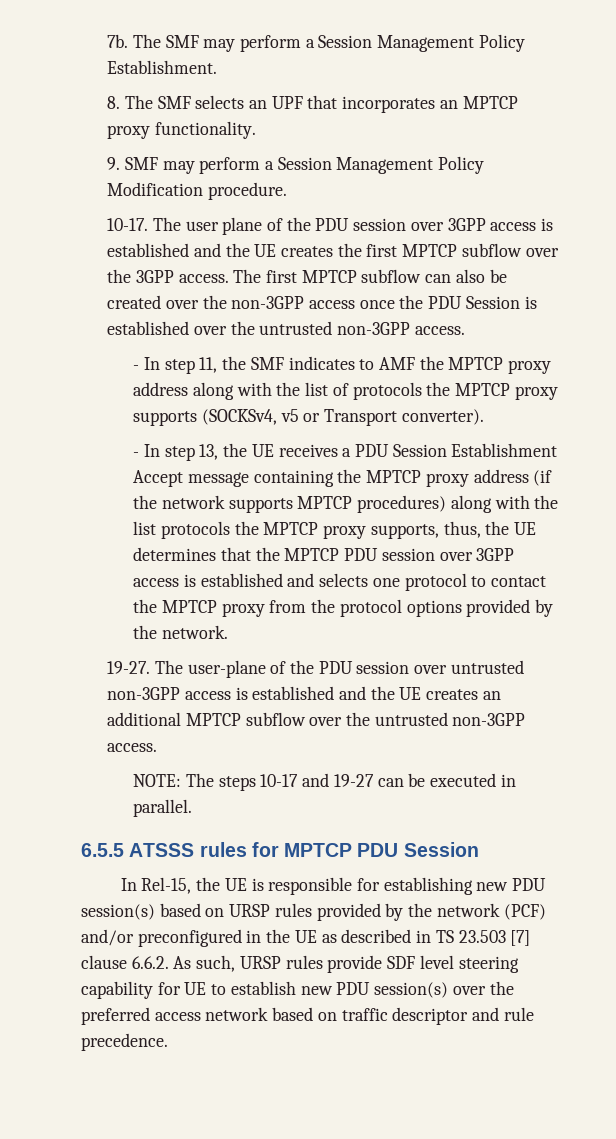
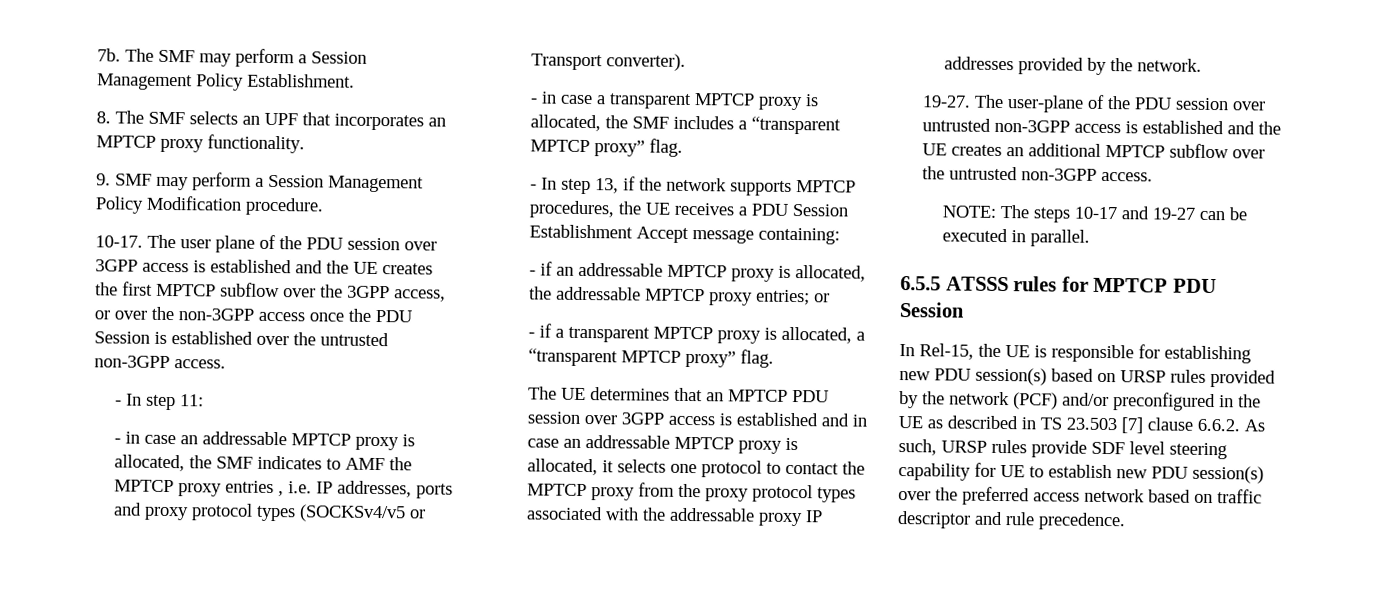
[178,269,507,283] [107,295,162,309] access. The first MPTCP subflow can also be created -> [393,289,446,302] [93,310,110,320] access, or
[199,357,218,373] 11, -> [179,394,204,407] [113,431,415,451] [113,454,185,472] 11: // - in case an addressable MPTCP proxy is allocated,
[133,382,558,400] [133,409,484,426] [133,444,219,461] address along with the list of protocols the MPTCP proxy supports (SOCKSv4, v5 or Transport converter). // - In step 13, -> [224,480,453,499] [112,502,426,523] [530,53,686,71] [529,91,819,111] [529,114,841,135] [529,138,683,157] [529,176,856,196] [528,200,615,219] entries , i.e. IP addresses, ports and proxy protocol types (SOCKSv4/v5 or Transport converter). // - in case a transparent MPTCP proxy is allocated, the SMF includes a “transparent MPTCP proxy” flag. // - In step 13, if the network supports MPTCP procedures,
[253,469,553,487] [133,495,559,513] [133,521,510,539] containing the MPTCP proxy address (if the network supports MPTCP procedures) along with the list protocols the MPTCP proxy supports, thus, the -> [757,227,840,245] [528,261,866,282] [528,286,830,306] [527,323,865,344] [527,348,774,368] [527,386,557,400] containing: // - if an addressable MPTCP proxy is allocated, the addressable MPTCP proxy entries; or // - if a transparent MPTCP proxy is allocated, a “transparent MPTCP proxy” flag. // The
[255,547,280,561] the -> [705,392,724,402] an
(315, 580) none -> [851,414,867,427] [526,435,798,454] [526,458,614,476] in case an addressable MPTCP proxy is allocated, it
[339,599,462,617] protocol options -> [704,484,856,503] [525,506,823,527] [943,56,1014,71] proxy protocol types associated with the addressable proxy IP addresses

